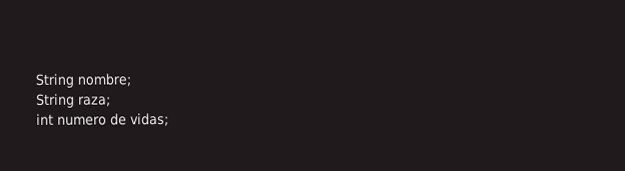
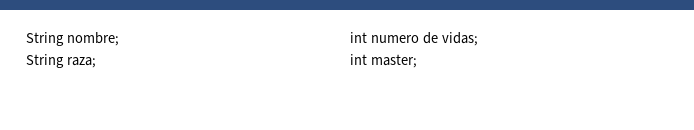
(169, 120) none -> [350,54,417,68] // int master;

